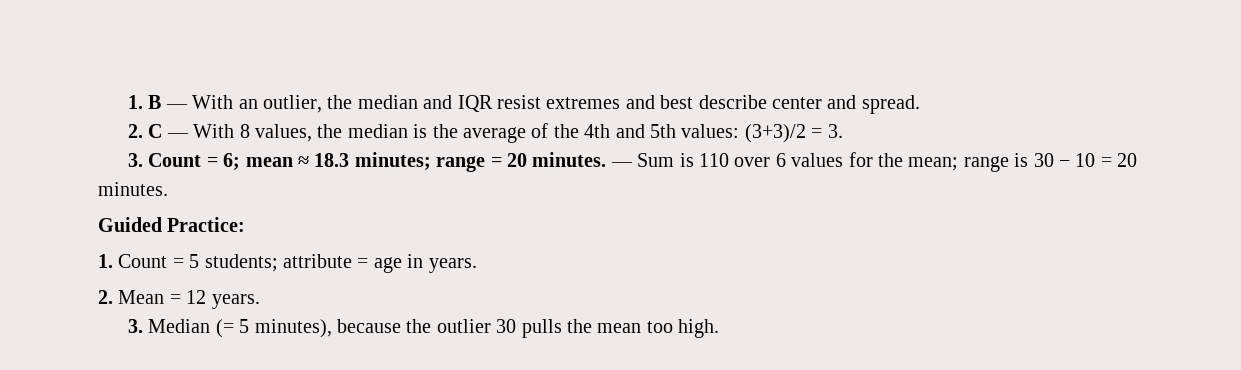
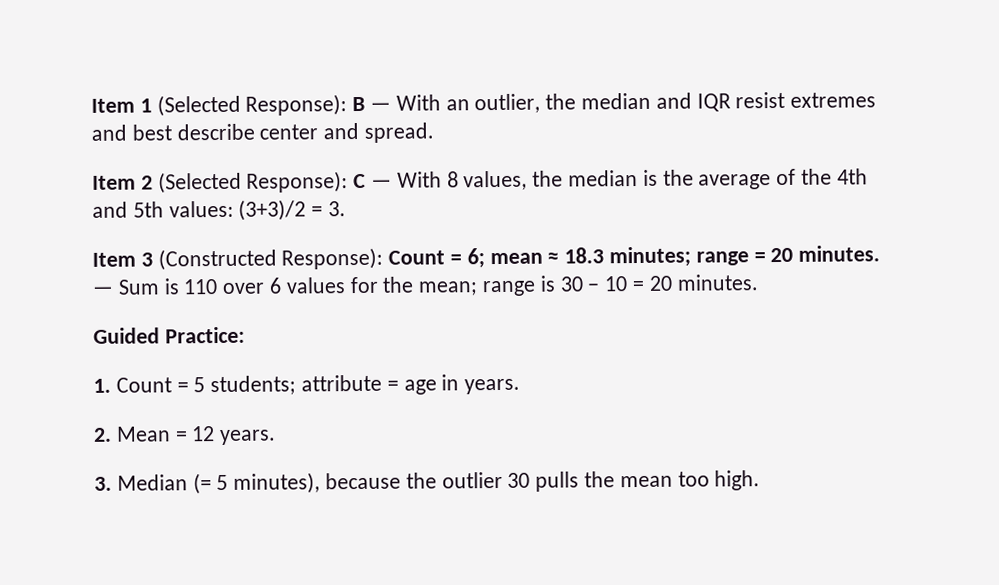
[127,95,143,109] 1. -> [91,94,348,117] Item 1 (Selected Response):
[127,124,143,138] 2. -> [92,171,349,194] Item 2 (Selected Response):
[127,153,143,167] 3. -> [92,247,384,271] Item 3 (Constructed Response):

